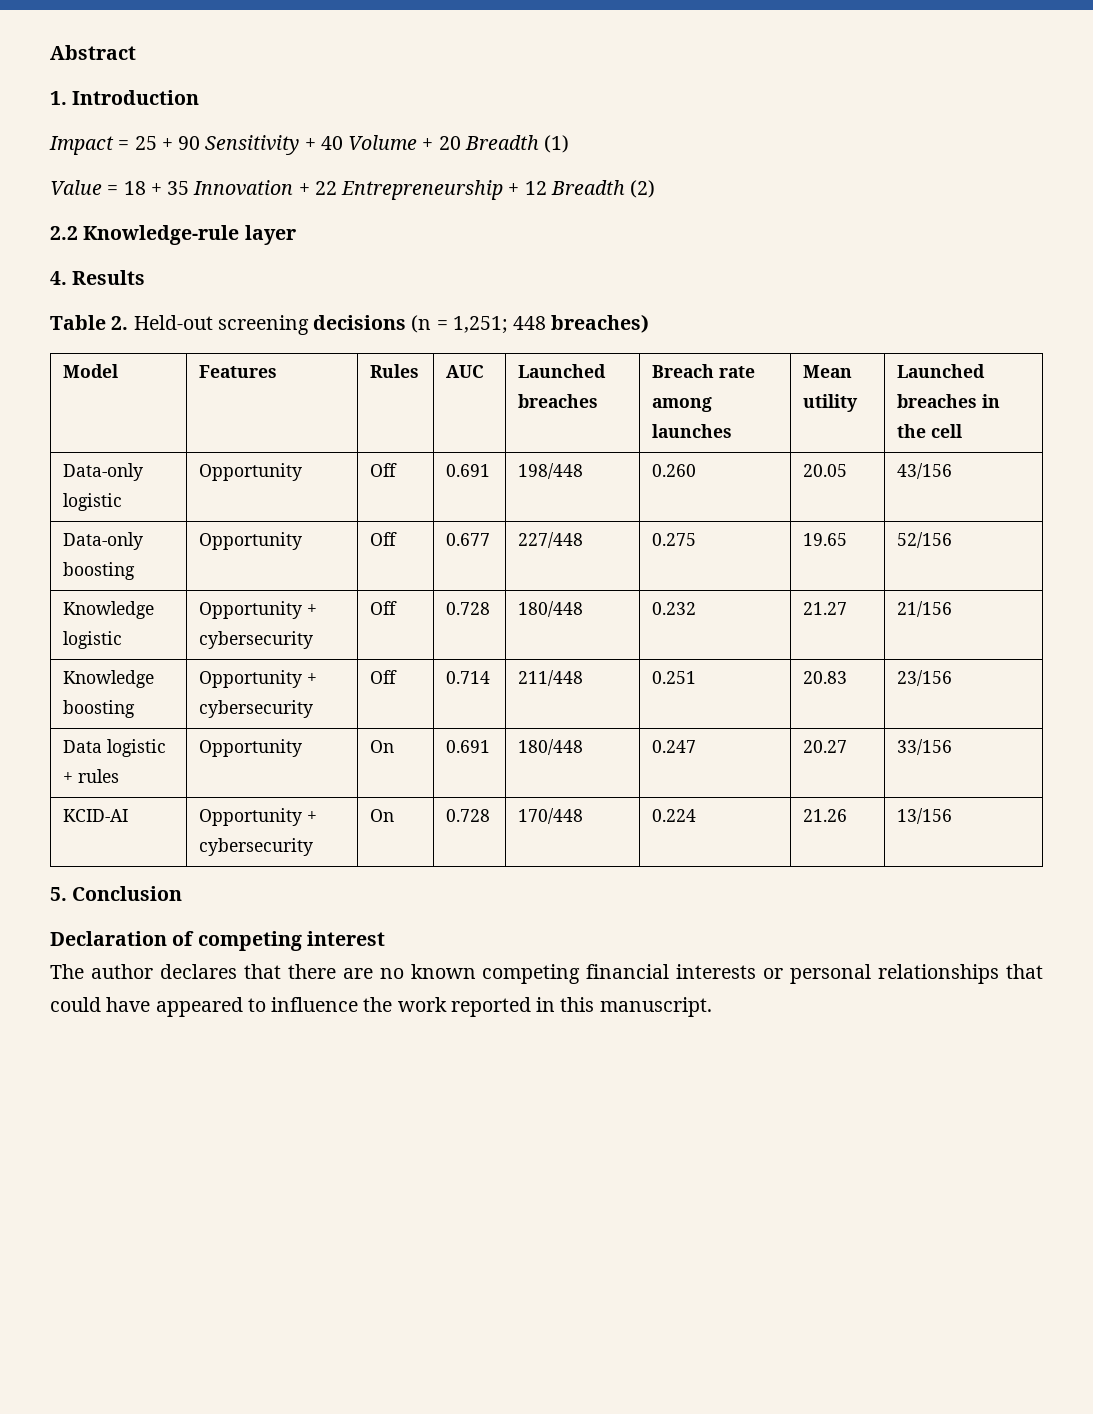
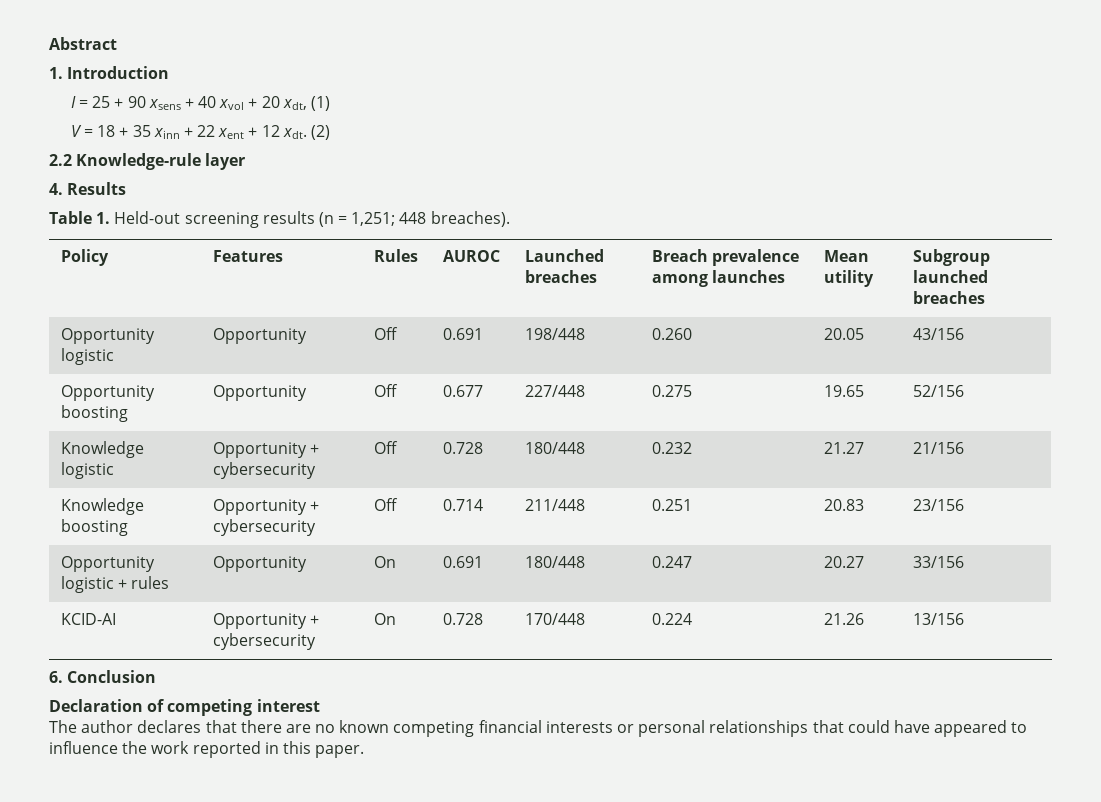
[49,136,114,155] Impact -> [70,96,76,108] I
[205,135,300,155] Sensitivity -> [148,99,181,110] xsens
[348,135,418,150] Volume -> [219,99,245,110] xvol
[464,135,539,150] Breadth -> [282,99,307,110] xdt,
[50,180,102,195] Value -> [70,125,82,137] V
[193,180,294,195] Innovation -> [153,128,180,139] xinn
[341,180,504,200] Entrepreneurship -> [218,128,245,139] xent
[550,180,625,195] Breadth -> [282,128,307,139] xdt.
[111,316,129,330] 2. -> [96,212,111,224] 1.
[313,315,407,330] decisions -> [262,211,315,224] results
[551,314,650,333] [63,364,119,378] breaches) // Model -> [430,211,510,227] [60,249,109,266] breaches). // Policy
[446,365,485,378] AUC -> [442,250,500,262] AUROC
[719,366,756,378] rate -> [712,249,800,266] prevalence
[897,364,986,378] [897,394,1001,408] [897,424,963,438] [63,463,144,481] Launched breaches in the cell // Data-only -> [912,249,990,266] [912,270,988,283] [912,291,985,304] [60,328,155,344] Subgroup launched breaches // Opportunity
[63,532,144,550] Data-only -> [60,385,155,401] Opportunity
[63,740,103,753] Data -> [60,556,155,572] Opportunity
[50,887,67,901] 5. -> [49,671,63,683] 6.
[599,997,712,1017] manuscript. -> [315,745,365,758] paper.

